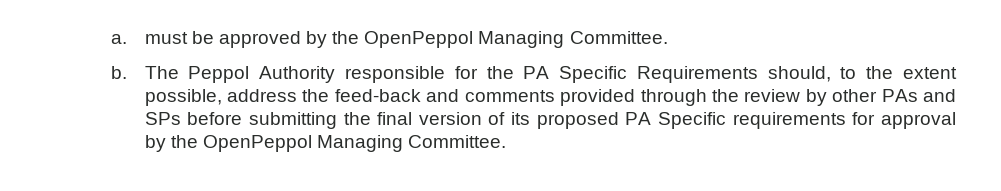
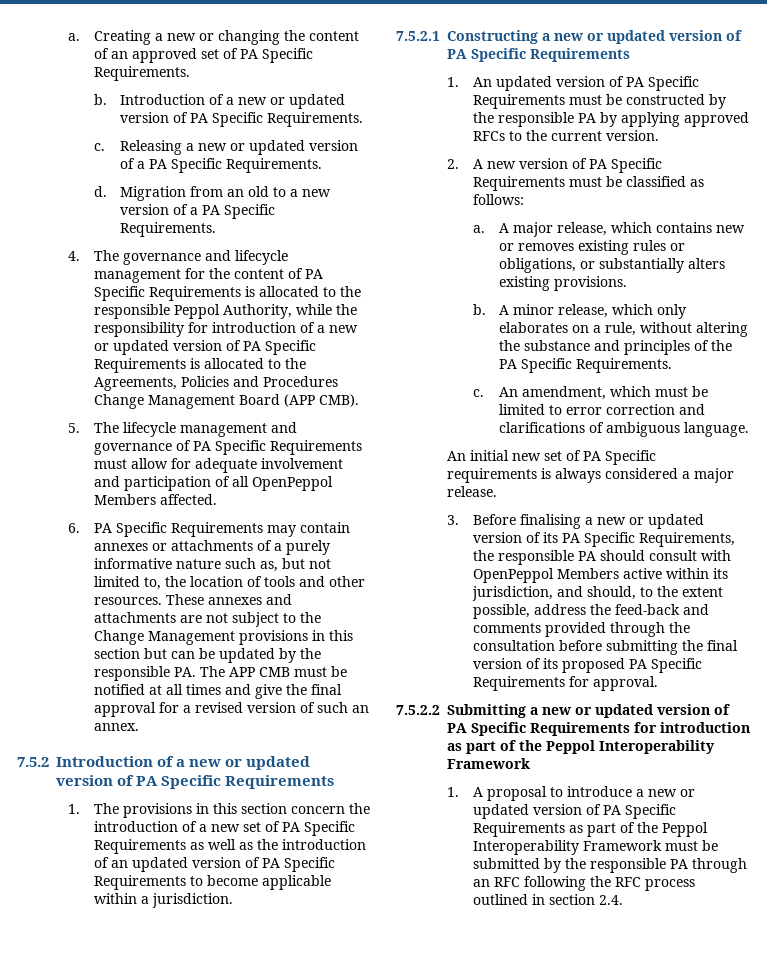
[111,31,668,48] [111,66,758,83] a. must be approved by the OpenPeppol Managing Committee. // b. The Peppol Authority responsible for the PA Specific Requirements -> [68,30,359,45] [93,48,313,63] [93,66,190,81] [93,94,345,109] [119,112,363,127] [93,140,358,155] [119,158,322,173] [93,186,331,201] [119,204,275,219] [119,222,216,237] [68,250,288,265] [93,268,323,283] [93,286,361,301] [93,304,357,319] [93,322,358,337] [93,340,316,355] [93,358,306,373] [93,376,338,391] [93,394,359,409] [68,422,297,437] [93,440,362,455] [93,458,343,473] [93,476,333,491] [93,494,217,505] [68,522,350,537] [93,540,330,555] [93,558,331,572] [93,576,365,590] [93,594,292,605] [93,612,321,627] [93,630,353,645] [93,648,321,663] [93,666,347,681] [93,684,342,699] [93,702,369,717] [93,723,139,731] [17,756,311,770] [56,775,335,789] [68,803,370,818] [93,821,355,836] [93,839,366,854] [93,857,335,872] [93,875,331,890] [93,893,233,908] [396,30,742,44] [447,48,630,62] [447,76,699,91] [472,94,726,109] [472,112,749,127] [472,130,659,141] [447,158,662,173] [472,176,704,191] [472,194,524,205] [472,222,745,237] [498,240,685,255] [498,258,725,273] [498,276,627,291] [472,304,686,319] [498,322,748,337] [498,340,732,355] [498,358,672,373] [472,386,708,400] [498,404,705,415] [498,422,749,437] [447,450,657,465] [447,468,735,483] [447,486,498,497] [447,514,704,529] [472,532,735,547] [472,550,731,565] [472,568,728,583] [471,586,583,601] a. Creating a new or changing the content of an approved set of PA Specific Requirements. // b. Introduction of a new or updated version of PA Specific Requirements. // c. Releasing a new or updated version of a PA Specific Requirements. // d. Migration from an old to a new version of a PA Specific Requirements. // 4. The governance and lifecycle management for the content of PA Specific Requirements is allocated to the responsible Peppol Authority, while the responsibility for introduction of a new or updated version of PA Specific Requirements is allocated to the Agreements, Policies and Procedures Change Management Board (APP CMB). // 5. The lifecycle management and governance of PA Specific Requirements must allow for adequate involvement and participation of all OpenPeppol Members affected. // 6. PA Specific Requirements may contain annexes or attachments of a purely informative nature such as, but not limited to, the location of tools and other resources. These annexes and attachments are not subject to the Change Management provisions in this section but can be updated by the responsible PA. The APP CMB must be notified at all times and give the final approval for a revised version of such an annex. // 7.5.2 Introduction of a new or updated version of PA Specific Requirements // 1. The provisions in this section concern the introduction of a new set of PA Specific Requirements as well as the introduction of an updated version of PA Specific Requirements to become applicable within a jurisdiction. // 7.5.2.1 Constructing a new or updated version of PA Specific Requirements // 1. An updated version of PA Specific Requirements must be constructed by the responsible PA by applying approved RFCs to the current version. // 2. A new version of PA Specific Requirements must be classified as follows: // a. A major release, which contains new or removes existing rules or obligations, or substantially alters existing provisions. // b. A minor release, which only elaborates on a rule, without altering the substance and principles of the PA Specific Requirements. // c. An amendment, which must be limited to error correction and clarifications of ambiguous language. // An initial new set of PA Specific requirements is always considered a major release. // 3. Before finalising a new or updated version of its PA Specific Requirements, the responsible PA should consult with OpenPeppol Members active within its jurisdiction, and
[744,89,957,106] [144,112,181,125] review by other PAs and SPs -> [472,640,555,651] consultation
[732,112,957,129] [144,135,507,152] requirements for approval by the OpenPeppol Managing Committee. -> [472,676,658,691] [396,704,730,718] [447,722,750,736] [447,740,715,754] [447,758,530,769] [447,786,695,801] [472,804,676,819] [472,822,708,837] [472,840,718,855] [472,858,747,873] [472,876,695,891] [472,894,623,905] Requirements for approval. // 7.5.2.2 Submitting a new or updated version of PA Specific Requirements for introduction as part of the Peppol Interoperability Framework // 1. A proposal to introduce a new or updated version of PA Specific Requirements as part of the Peppol Interoperability Framework must be submitted by the responsible PA through an RFC following the RFC process outlined in section 2.4.

